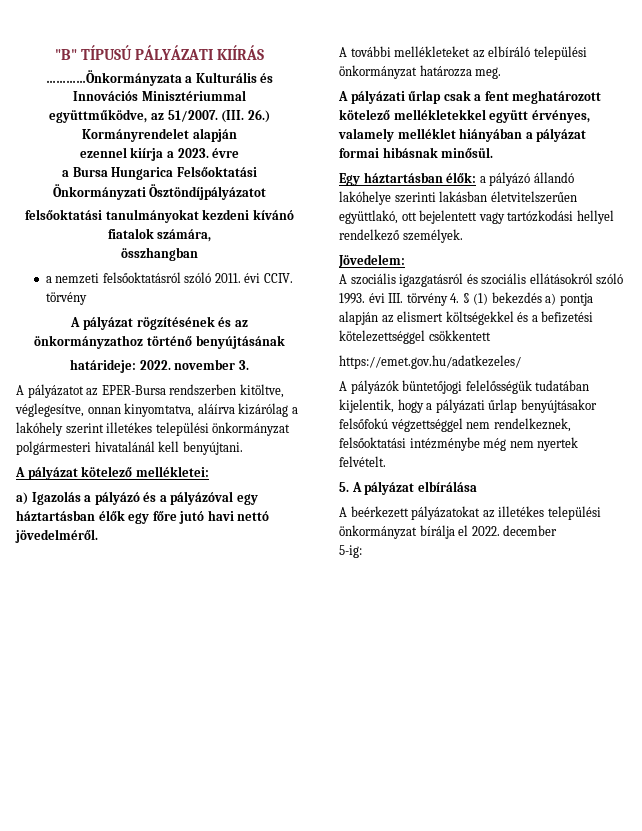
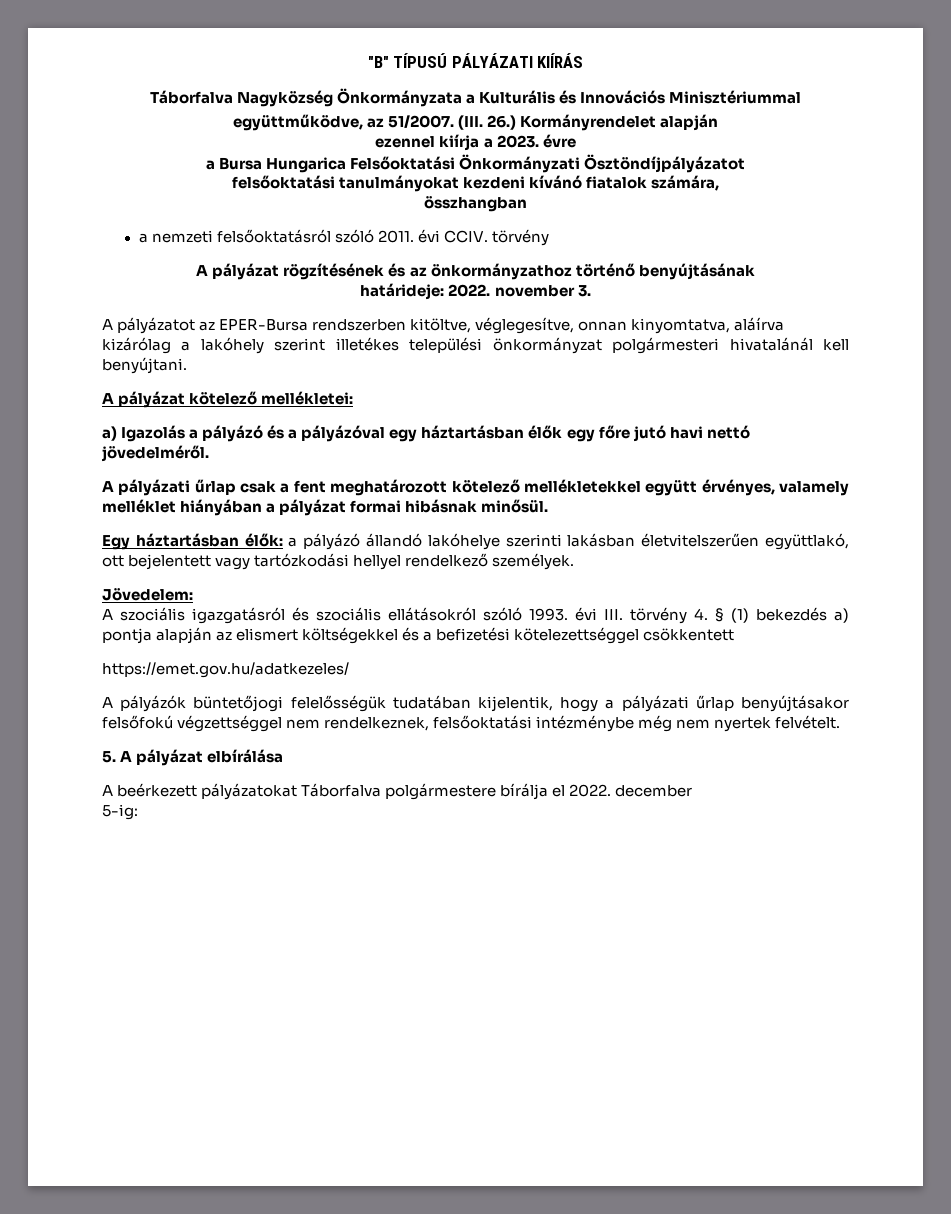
[45,70,182,86] …………Önkormányzata -> [149,88,462,107] Táborfalva Nagyközség Önkormányzata
[339,46,587,60] [339,65,502,79] // A további mellékleteket az elbíráló települési önkormányzat határozza meg. -> (209, 453) none
[482,506,601,520] [339,525,417,539] az illetékes települési önkormányzat -> [301,783,497,800] Táborfalva polgármestere

